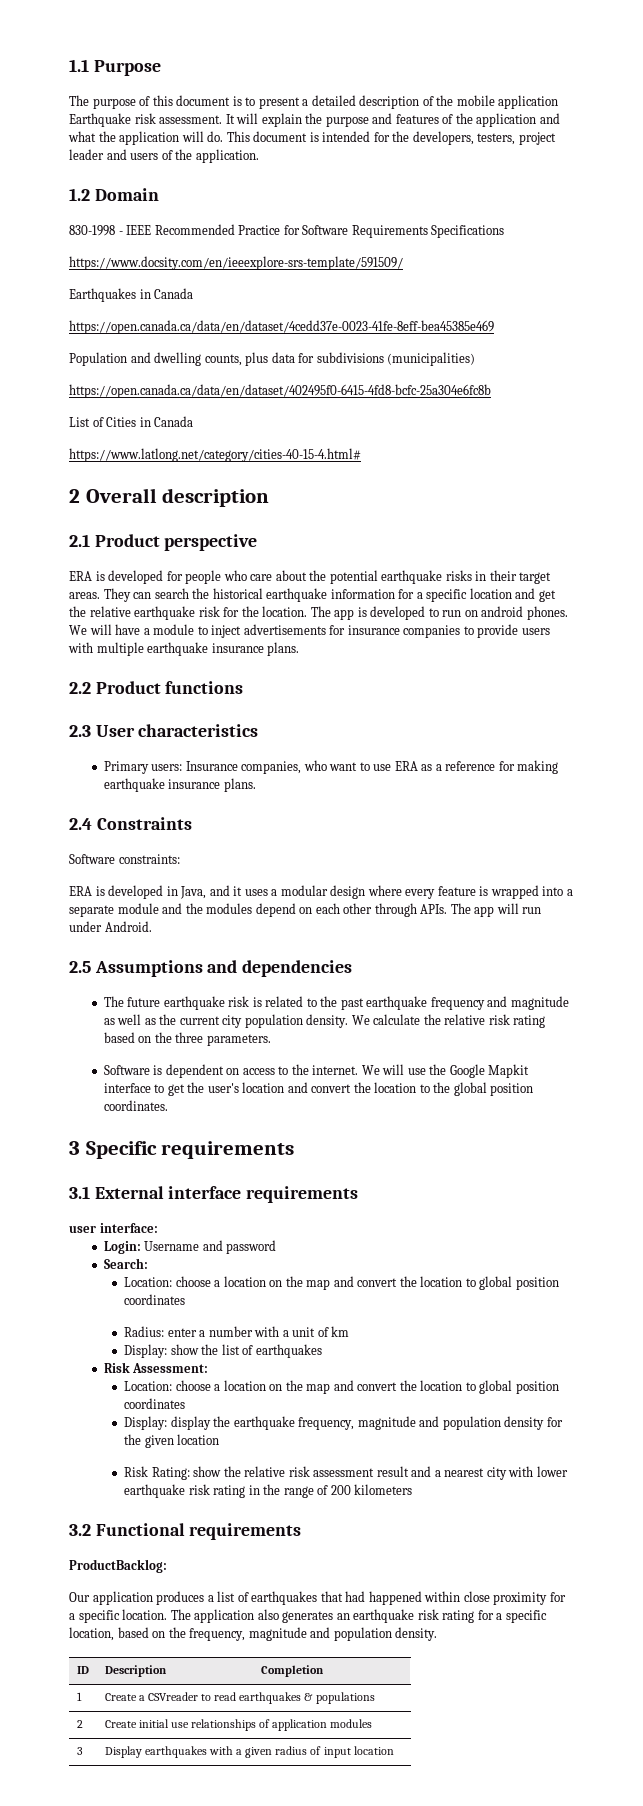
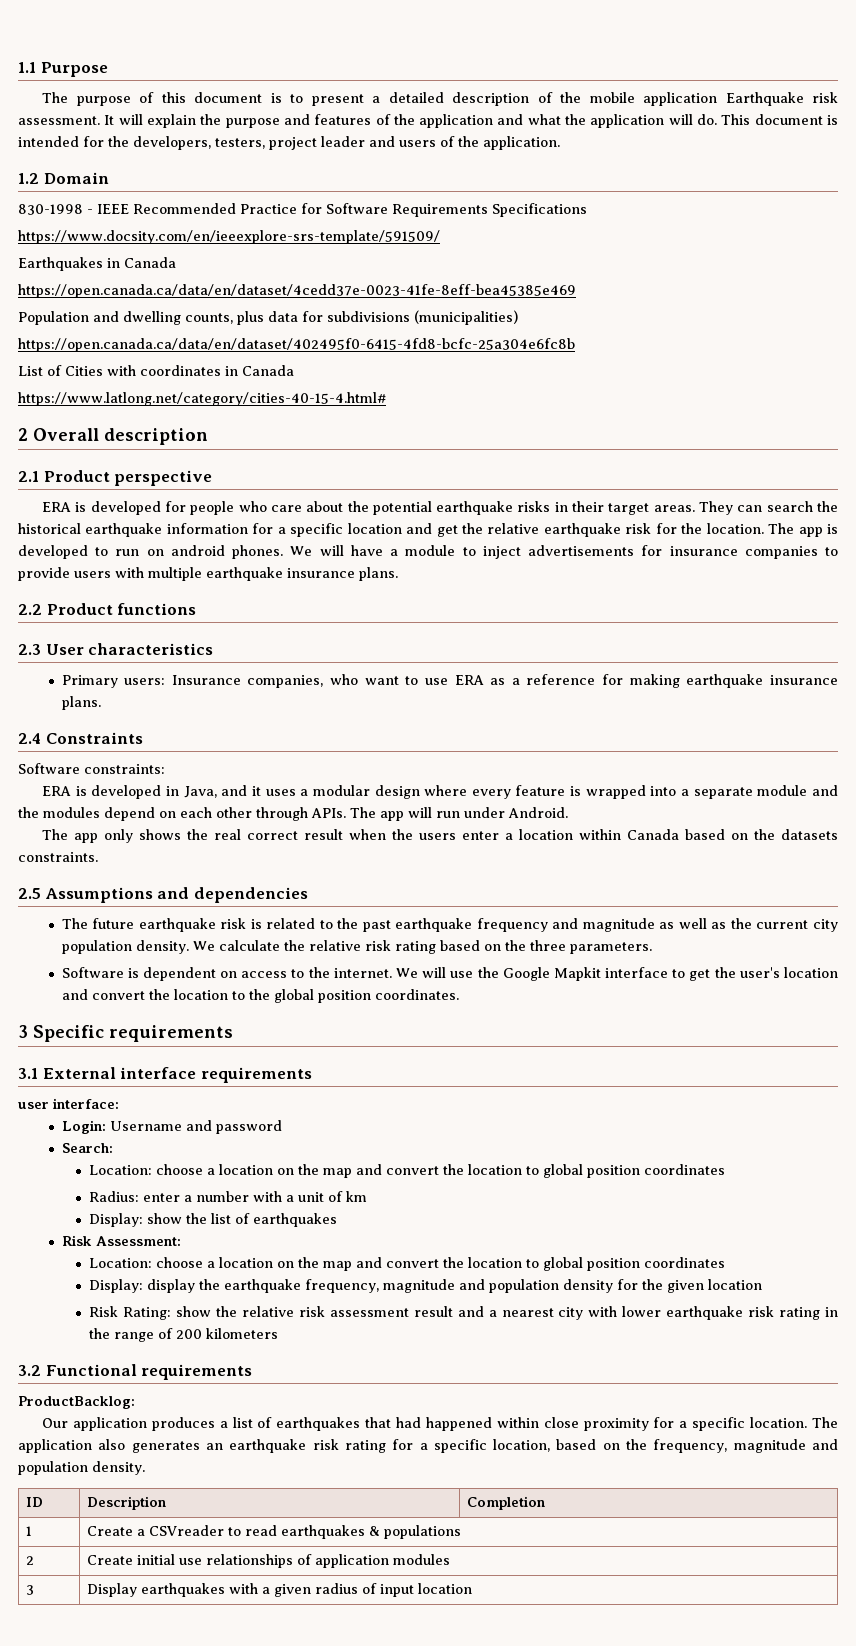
(137, 422) none -> [107,365,221,376] with coordinates
(152, 926) none -> [42,829,838,843] [18,852,98,862] // The app only shows the real correct result when the users enter a location within Canada based on the datasets constraints.

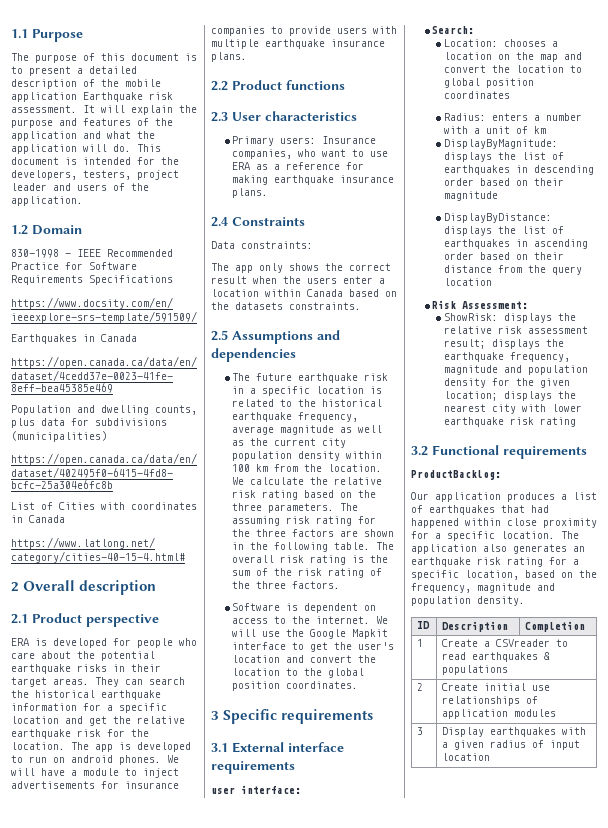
[18,763,80,774] Software -> [211,241,235,249] Data
[42,785,838,799] [18,807,568,821] // ERA is developed in Java, and it uses a modular design where every feature is wrapped into a separate module and the modules depend on each other through APIs. The app will run under Android. -> (313, 245) none
[214,829,242,840] real -> (343, 267) none
[250,918,579,932] is related to the past earthquake frequency and -> [232,386,383,396] [232,399,383,407] [232,412,359,422] [232,426,275,435] in a specific location is related to the historical earthquake frequency, average
[135,940,189,954] density. -> [298,451,383,461] [232,464,383,472] density within 100 km from the location.
(652, 948) none -> [340,503,359,511] [232,516,377,526] [232,529,395,537] [232,542,395,552] [232,555,389,565] [232,568,383,578] [232,581,341,589] The assuming risk rating for the three factors are shown in the following table. The overall risk rating is the sum of the risk rating of the three factors.
[61,1120,282,1134] // Login: Username and password -> (301, 789) none
[156,1164,204,1175] choose -> [504,39,547,47] chooses
[143,1193,181,1202] enter -> [492,113,529,121] enters
[89,1213,338,1227] [61,1235,181,1246] [89,1257,726,1271] [89,1279,196,1293] Display: show the list of earthquakes // Risk Assessment: // Location: choose a location on the map and convert the location to global position coordinates // Display: display -> [444,139,559,149] [444,152,565,162] [444,165,595,175] [444,178,565,186] [444,191,499,201] [444,213,553,223] [444,226,565,236] [444,239,589,249] [444,252,565,260] [444,265,583,275] [444,278,493,286] [432,300,529,309] [444,313,577,323] [444,326,589,334] [444,339,541,349] DisplayByMagnitude: displays the list of earthquakes in descending order based on their magnitude // DisplayByDistance: displays the list of earthquakes in ascending order based on their distance from the query location // Risk Assessment: // ShowRisk: displays the relative risk assessment result; displays
[708,1279,763,1290] [89,1306,497,1320] location // Risk Rating: show the relative risk assessment result and a -> [444,391,577,401] location; displays the
[825,1307,839,1317] [89,1328,279,1342] in the range of 200 kilometers -> (577, 422) none

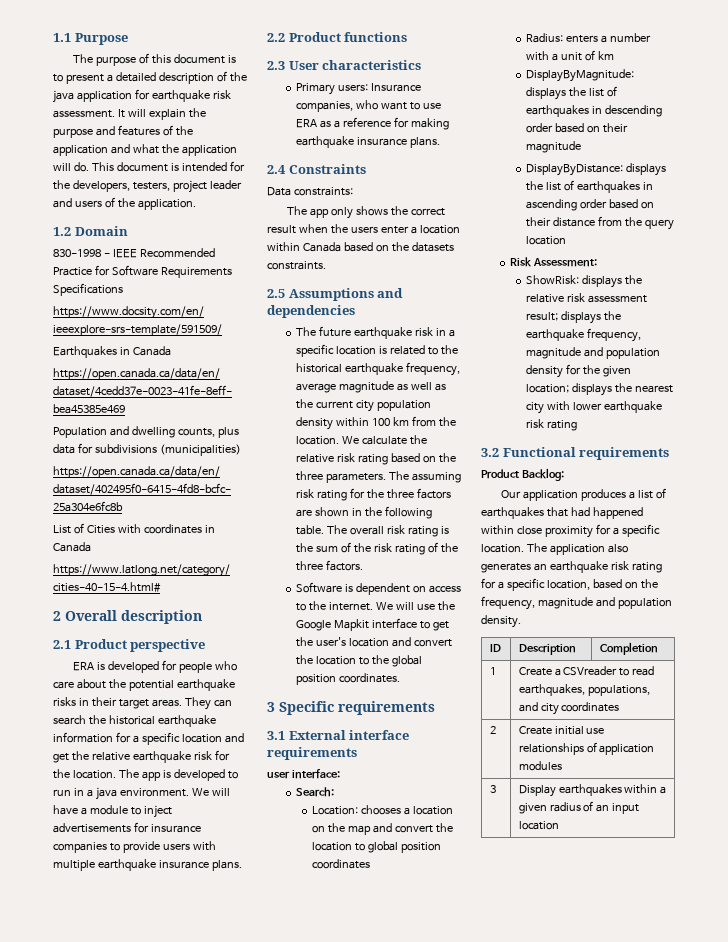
[125,79,161,87] [11,92,143,102] mobile application Earthquake -> [53,89,210,103] java application for earthquake
[53,755,161,765] on android phones. -> [73,787,189,800] in a java environment.
[411,470,501,480] ProductBacklog: -> [481,468,564,481] Product Backlog:
[472,652,551,662] [442,665,509,675] earthquakes & populations -> [518,684,650,696] [518,702,620,715] earthquakes, populations, and city coordinates
[562,727,587,735] with -> [624,784,658,794] within
(545, 744) none -> [596,804,610,812] an

